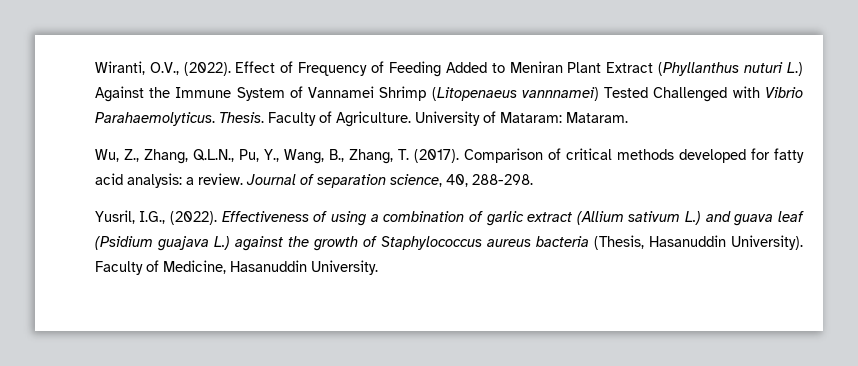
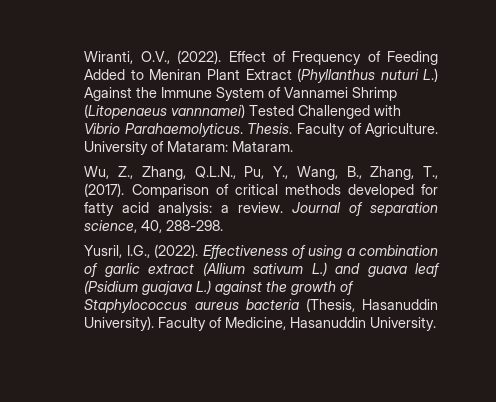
[397,149,409,160] T. -> [423,166,439,179] T.,

